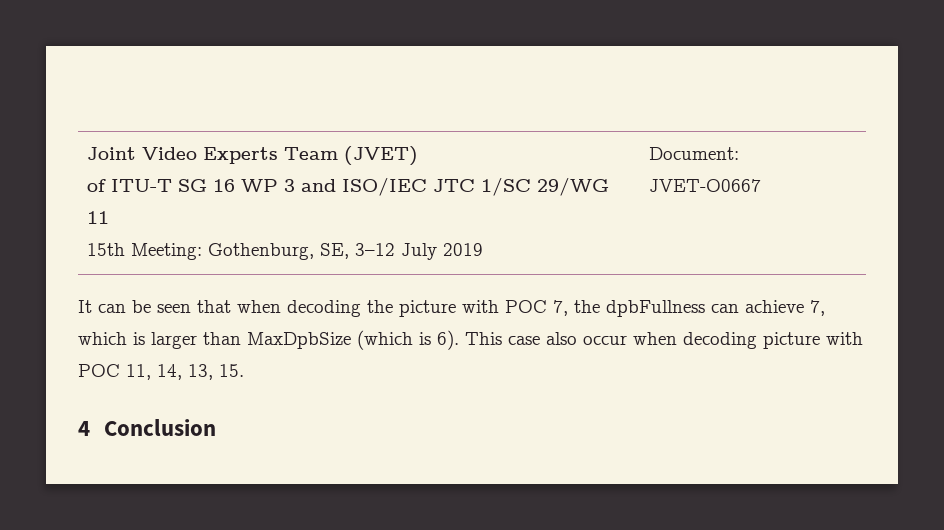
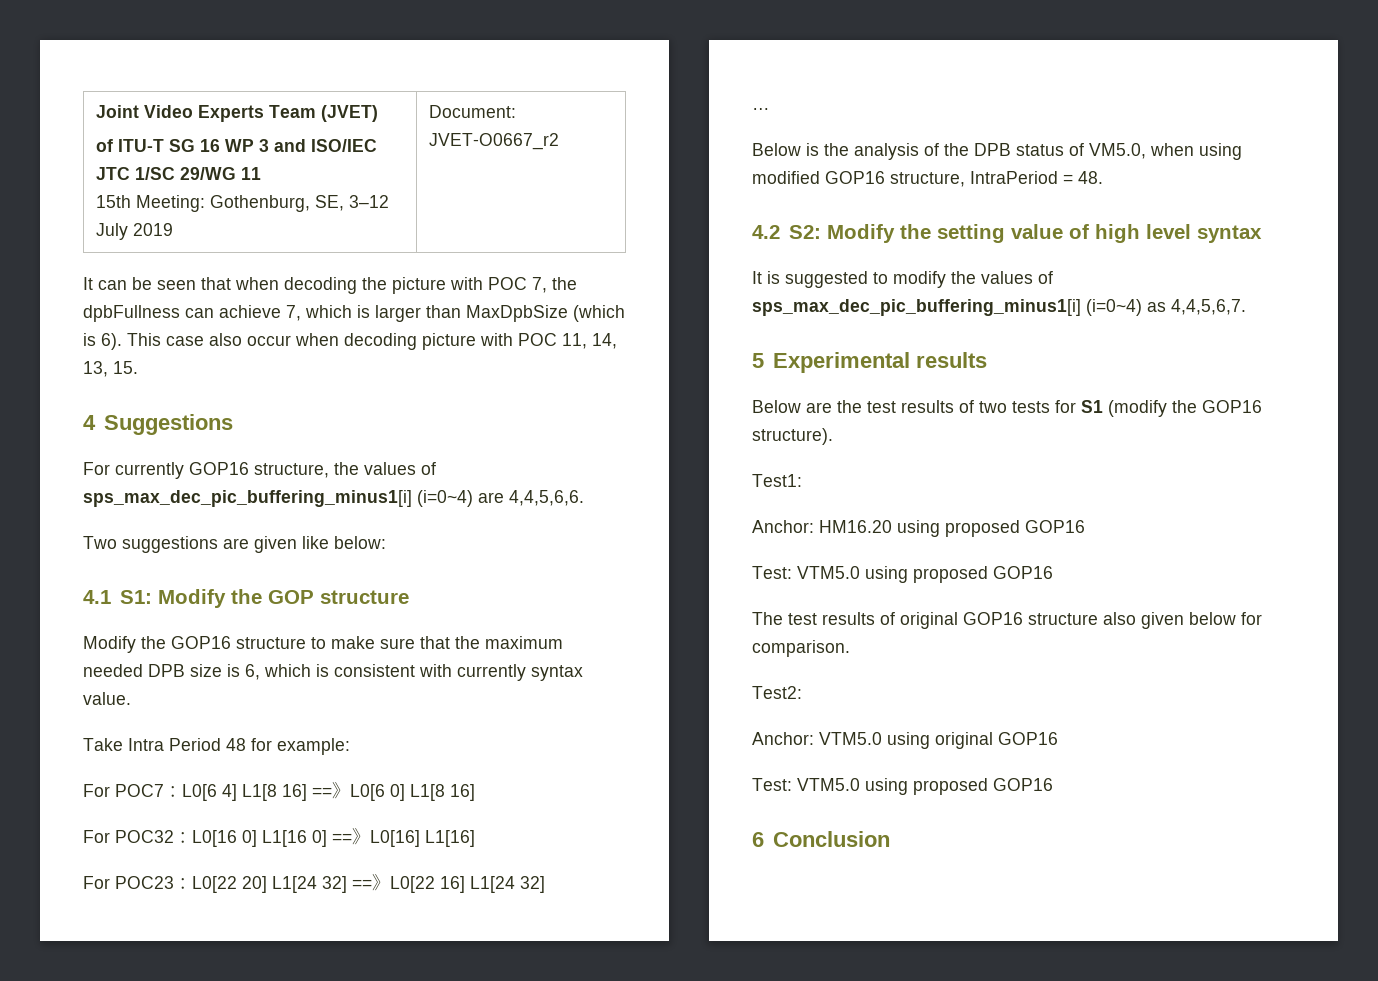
[649,179,762,192] JVET-O0667 -> [428,133,559,150] JVET-O0667_r2
(90, 428) none -> [104,414,234,435] [83,462,436,479] [83,490,584,507] [83,536,386,553] [83,589,409,608] [83,636,563,653] [83,664,583,681] [83,692,131,705] [83,738,350,755] [83,782,475,801] [83,828,475,847] [83,874,545,893] [752,108,770,110] [752,143,1242,160] [752,171,1103,187] [752,224,1262,243] [752,271,1053,288] [752,299,1246,316] [752,352,988,373] [752,400,1262,417] [752,428,833,445] [752,474,802,487] [752,520,1085,537] [752,566,1053,583] [752,612,1262,629] [752,640,850,657] [752,686,802,699] [752,732,1058,749] [752,778,1053,795] [752,832,764,847] Suggestions // For currently GOP16 structure, the values of sps_max_dec_pic_buffering_minus1[i] (i=0~4) are 4,4,5,6,6. // Two suggestions are given like below: // 4.1 S1: Modify the GOP structure // Modify the GOP16 structure to make sure that the maximum needed DPB size is 6, which is consistent with currently syntax value. // Take Intra Period 48 for example: // For POC7：L0[6 4] L1[8 16] ==》L0[6 0] L1[8 16] // For POC32：L0[16 0] L1[16 0] ==》L0[16] L1[16] // For POC23：L0[22 20] L1[24 32] ==》L0[22 16] L1[24 32] // … // Below is the analysis of the DPB status of VM5.0, when using modified GOP16 structure, IntraPeriod = 48. // 4.2 S2: Modify the setting value of high level syntax // It is suggested to modify the values of sps_max_dec_pic_buffering_minus1[i] (i=0~4) as 4,4,5,6,7. // 5 Experimental results // Below are the test results of two tests for S1 (modify the GOP16 structure). // Test1: // Anchor: HM16.20 using proposed GOP16 // Test: VTM5.0 using proposed GOP16 // The test results of original GOP16 structure also given below for comparison. // Test2: // Anchor: VTM5.0 using original GOP16 // Test: VTM5.0 using proposed GOP16 // 6

